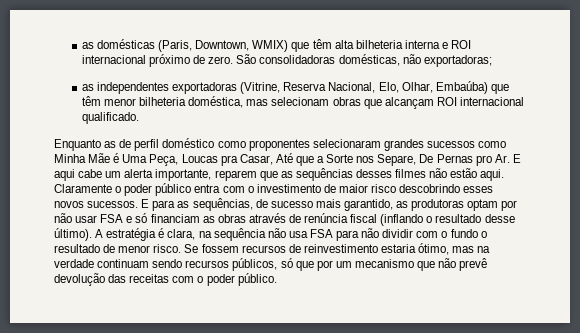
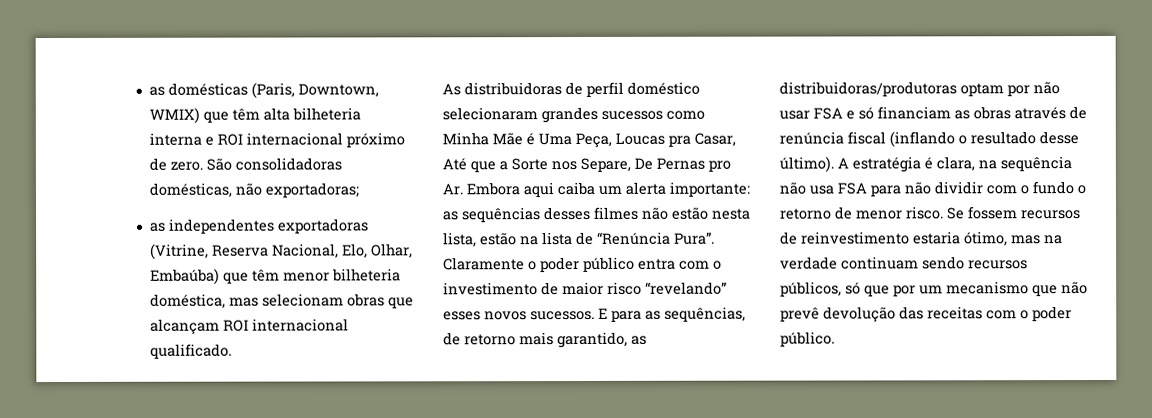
[54,139,117,151] Enquanto as -> [442,82,562,96] As distribuidoras
[217,139,310,151] como proponentes -> (700, 88) none
[512,154,521,163] [54,169,278,181] E aqui cabe um alerta importante, reparem que -> [466,181,750,198] Embora aqui caiba um alerta importante:
[480,169,505,181] aqui. -> [711,208,751,220] [443,231,715,248] nesta lista, estão na lista de “Renúncia Pura”.
[399,184,461,193] descobrindo -> [645,281,727,295] “revelando”
[270,201,313,208] sucesso -> [464,334,516,346] retorno
[411,199,465,211] produtoras -> [779,81,957,97] distribuidoras/produtoras
[54,244,100,253] resultado -> [779,208,832,220] retorno

